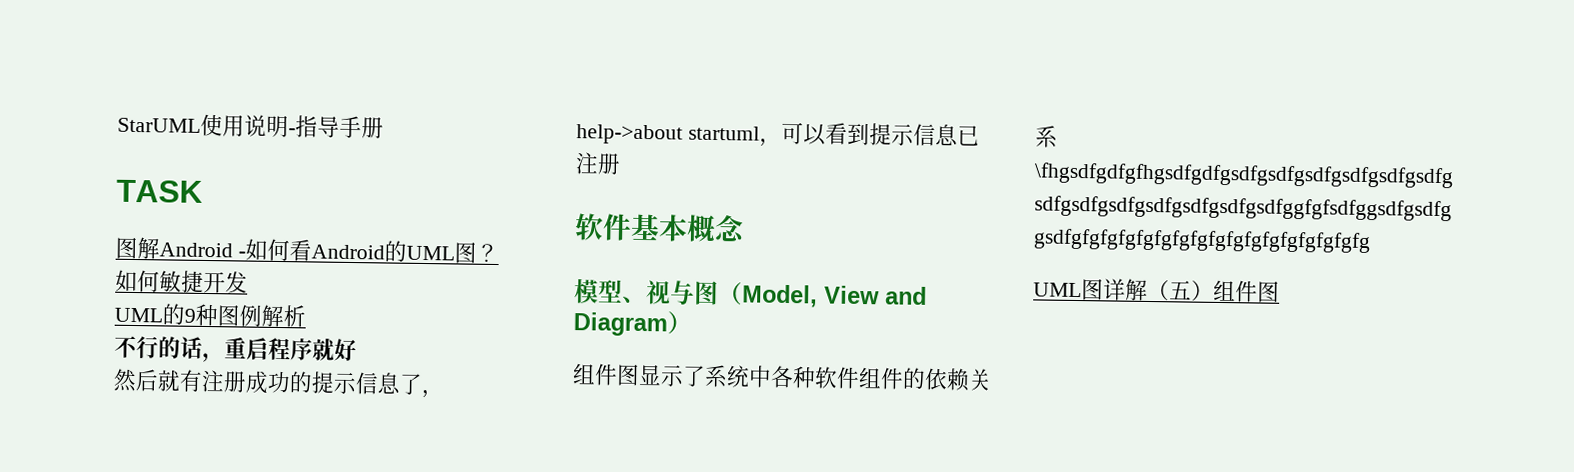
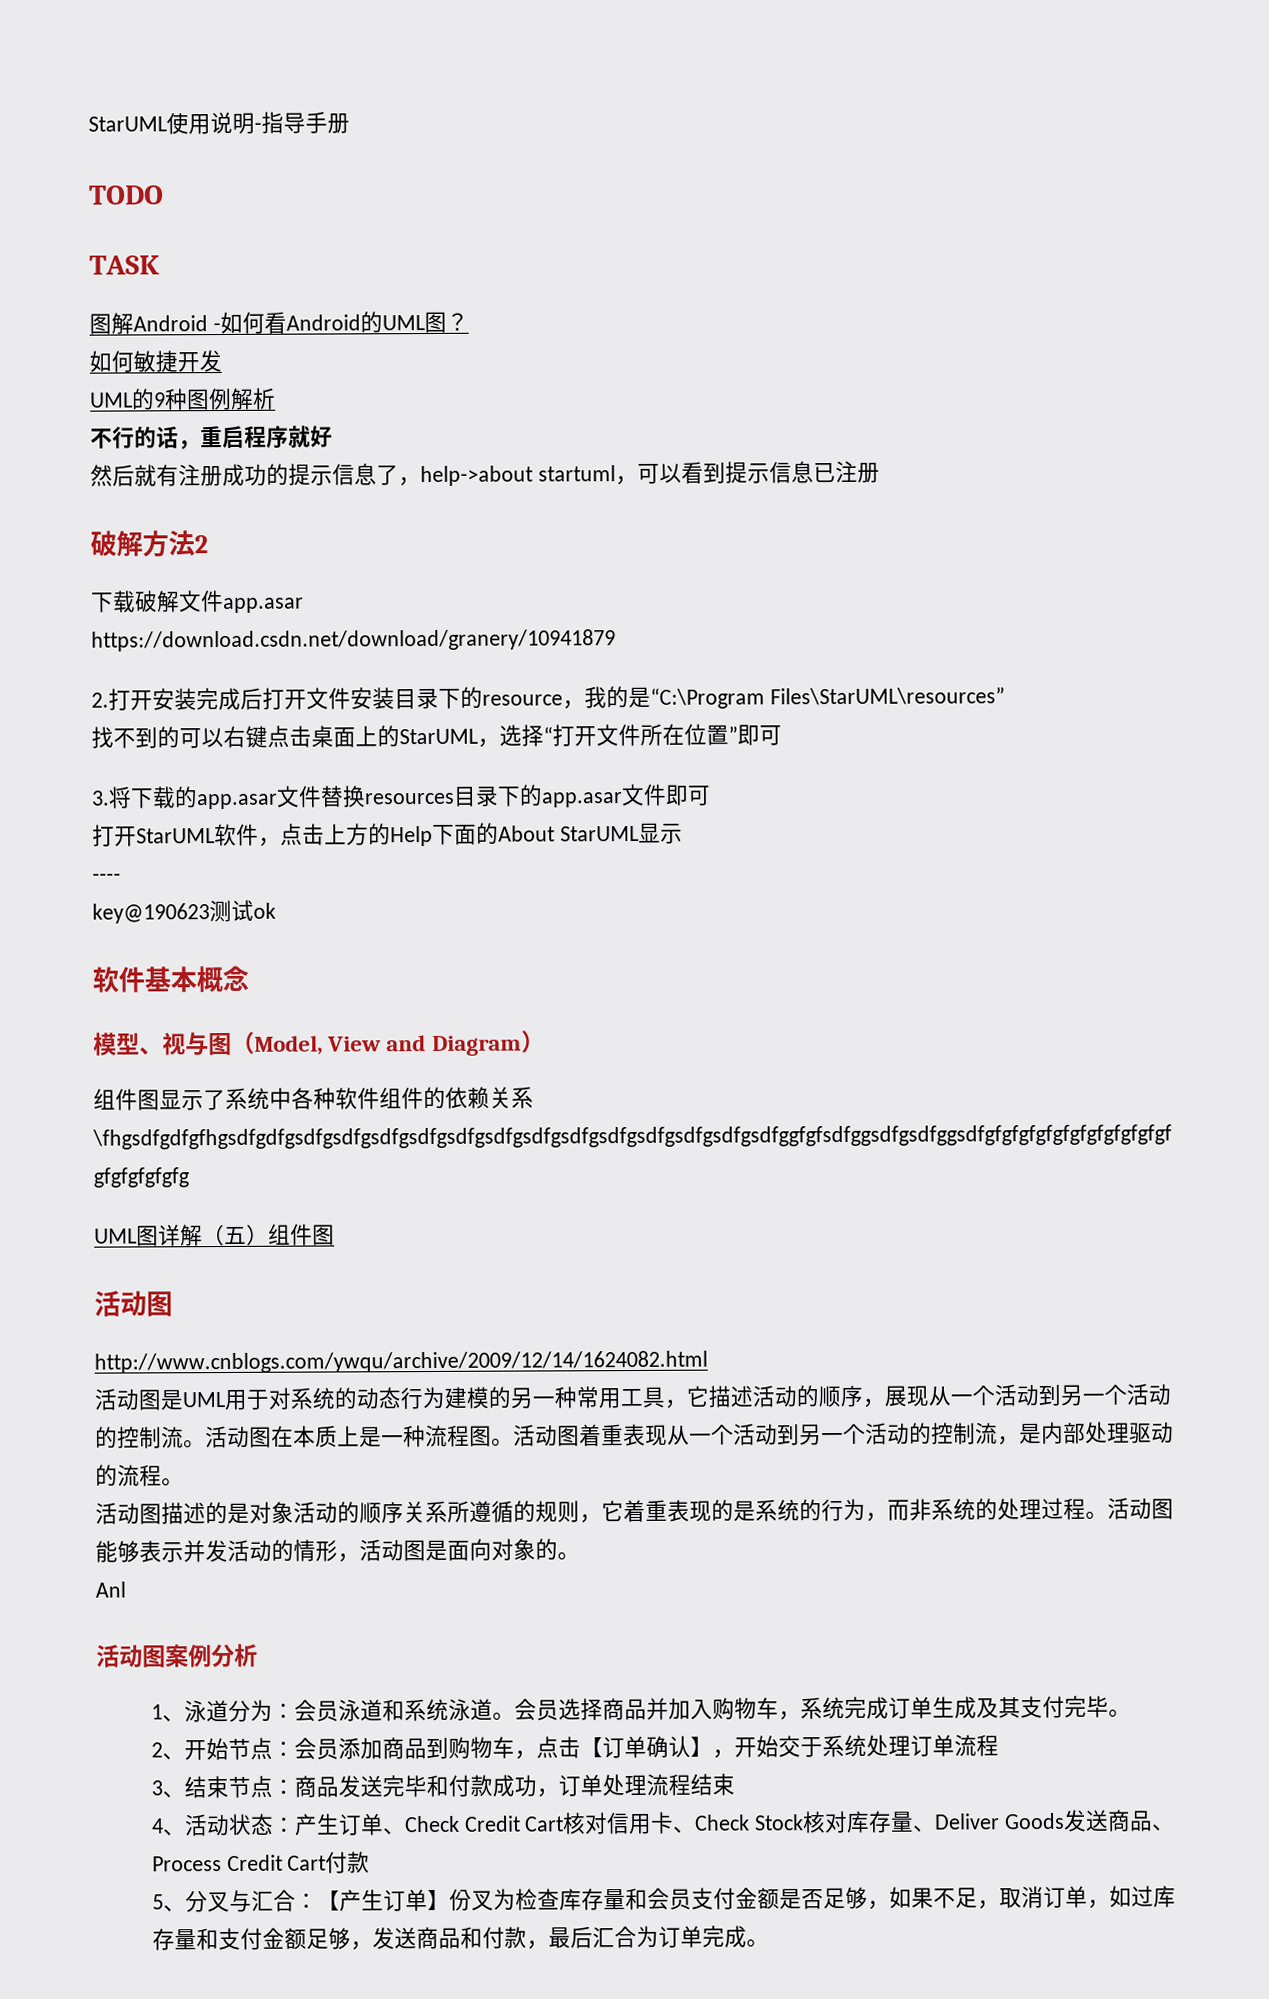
(384, 128) none -> [89,185,164,205] // TODO
(621, 164) none -> [90,530,208,558] [91,590,304,614] [91,629,616,652] [91,686,1005,711] [91,723,782,749] [91,783,711,810] [92,822,683,847] [92,873,121,882] [92,899,276,924] // 破解方法2 // 下载破解文件app.asar // https://download.csdn.net/download/granery/10941879 // 2.打开安装完成后打开文件安装目录下的resource，我的是“C:\Program Files\StarUML\resources” // 找不到的可以右键点击桌面上的StarUML，选择“打开文件所在位置”即可 // 3.将下载的app.asar文件替换resources目录下的app.asar文件即可 // 打开StarUML软件，点击上方的Help下面的About StarUML显示 // ---- // key@190623测试ok
(1280, 291) none -> [94,1290,173,1317] [94,1350,708,1374] [94,1383,1171,1411] [95,1421,1174,1449] [95,1464,184,1487] [95,1497,1174,1525] [95,1538,580,1563] [95,1581,126,1598] [96,1643,258,1668] [150,1695,1131,1723] [150,1734,999,1761] [150,1773,735,1799] [150,1809,1176,1837] [151,1851,371,1874] [151,1885,1176,1913] [151,1925,769,1951] // 活动图 // http://www.cnblogs.com/ywqu/archive/2009/12/14/1624082.html // 活动图是UML用于对系统的动态行为建模的另一种常用工具，它描述活动的顺序，展现从一个活动到另一个活动的控制流。活动图在本质上是一种流程图。活动图着重表现从一个活动到另一个活动的控制流，是内部处理驱动的流程。 // 活动图描述的是对象活动的顺序关系所遵循的规则，它着重表现的是系统的行为，而非系统的处理过程。活动图能够表示并发活动的情形，活动图是面向对象的。 // Anl // 活动图案例分析 // 1、泳道分为：会员泳道和系统泳道。会员选择商品并加入购物车，系统完成订单生成及其支付完毕。 // 2、开始节点：会员添加商品到购物车，点击【订单确认】，开始交于系统处理订单流程 // 3、结束节点：商品发送完毕和付款成功，订单处理流程结束 // 4、活动状态：产生订单、Check Credit Cart核对信用卡、Check Stock核对库存量、Deliver Goods发送商品、Process Credit Cart付款 // 5、分叉与汇合：【产生订单】份叉为检查库存量和会员支付金额是否足够，如果不足，取消订单，如过库存量和支付金额足够，发送商品和付款，最后汇合为订单完成。

